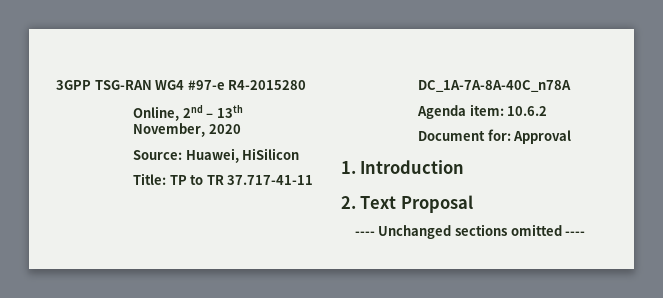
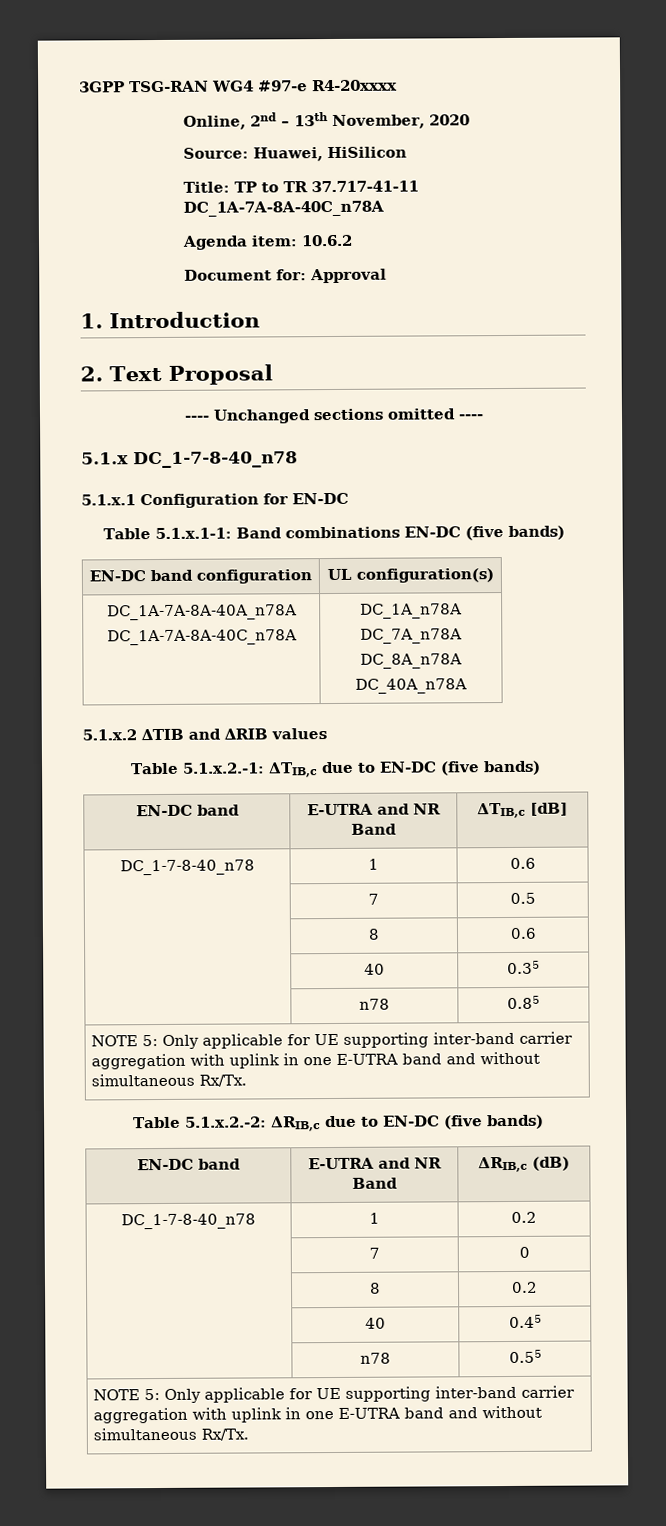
[228,80,307,90] R4-2015280 -> [312,79,398,92] R4-20xxxx
(586, 233) none -> [81,451,298,469] [81,492,349,509] [103,525,565,541] [89,569,312,584] [326,568,494,583] [106,604,297,621] [106,629,297,646] [360,603,462,619] [360,628,462,644] [360,653,462,669] [355,678,467,694] [82,728,327,741] [130,760,541,778] [135,804,240,817] [307,803,441,816] [351,823,397,835] [477,802,568,819] [119,859,255,876] [368,858,379,870] [509,857,536,869] [368,893,379,905] [509,892,536,904] [368,928,380,940] [509,927,537,939] [364,963,385,975] [507,960,540,975] [359,998,390,1010] [507,995,540,1009] [91,1031,574,1049] [91,1051,541,1070] [91,1073,248,1087] [132,1114,544,1132] [137,1158,241,1171] [308,1157,442,1170] [352,1177,398,1189] [478,1156,570,1173] [121,1213,256,1230] [369,1212,380,1224] [511,1211,537,1223] [369,1247,380,1259] [518,1246,530,1258] [369,1282,381,1294] [511,1281,538,1293] [365,1317,386,1329] [508,1314,542,1328] [360,1352,391,1364] [508,1349,542,1363] [93,1385,576,1403] [93,1405,543,1424] [93,1427,250,1441] // 5.1.x DC_1-7-8-40_n78 // 5.1.x.1 Configuration for EN-DC // Table 5.1.x.1-1: Band combinations EN-DC (five bands) // EN-DC band configuration | UL configuration(s) // DC_1A-7A-8A-40A_n78A // DC_1A-7A-8A-40C_n78A | DC_1A_n78A // DC_7A_n78A // DC_8A_n78A // DC_40A_n78A // 5.1.x.2 ∆TIB and ∆RIB values // Table 5.1.x.2.-1: ΔTIB,c due to EN-DC (five bands) // EN-DC band | E-UTRA and NR Band | ΔTIB,c [dB] // DC_1-7-8-40_n78 | 1 | 0.6 // | 7 | 0.5 // | 8 | 0.6 // | 40 | 0.35 // | n78 | 0.85 // NOTE 5: Only applicable for UE supporting inter-band carrier aggregation with uplink in one E-UTRA band and without simultaneous Rx/Tx. // Table 5.1.x.2.-2: ΔRIB,c due to EN-DC (five bands) // EN-DC band | E-UTRA and NR Band | ΔRIB,c (dB) // DC_1-7-8-40_n78 | 1 | 0.2 // | 7 | 0 // | 8 | 0.2 // | 40 | 0.45 // | n78 | 0.55 // NOTE 5: Only applicable for UE supporting inter-band carrier aggregation with uplink in one E-UTRA band and without simultaneous Rx/Tx.

